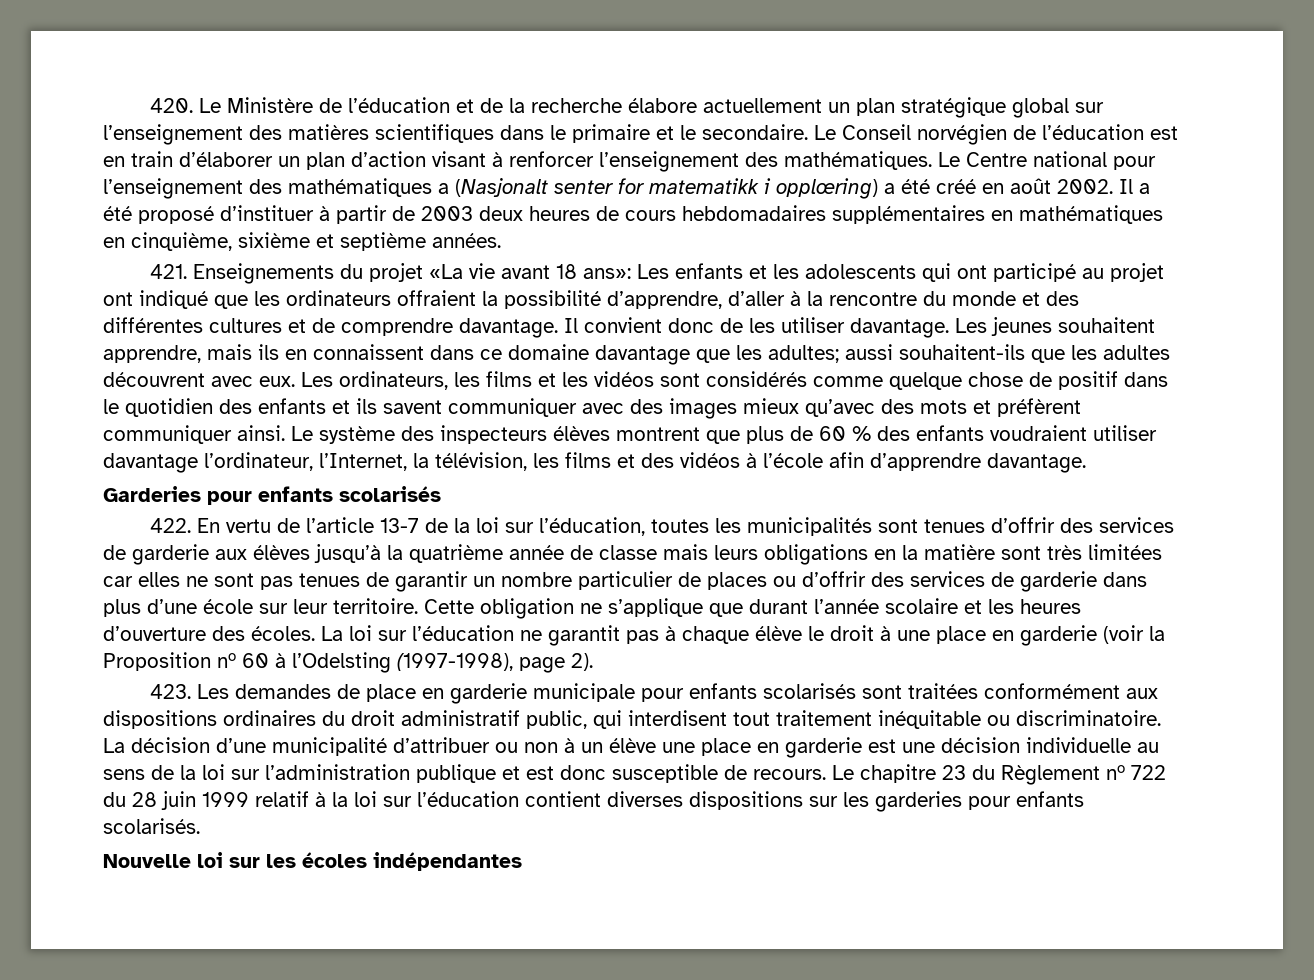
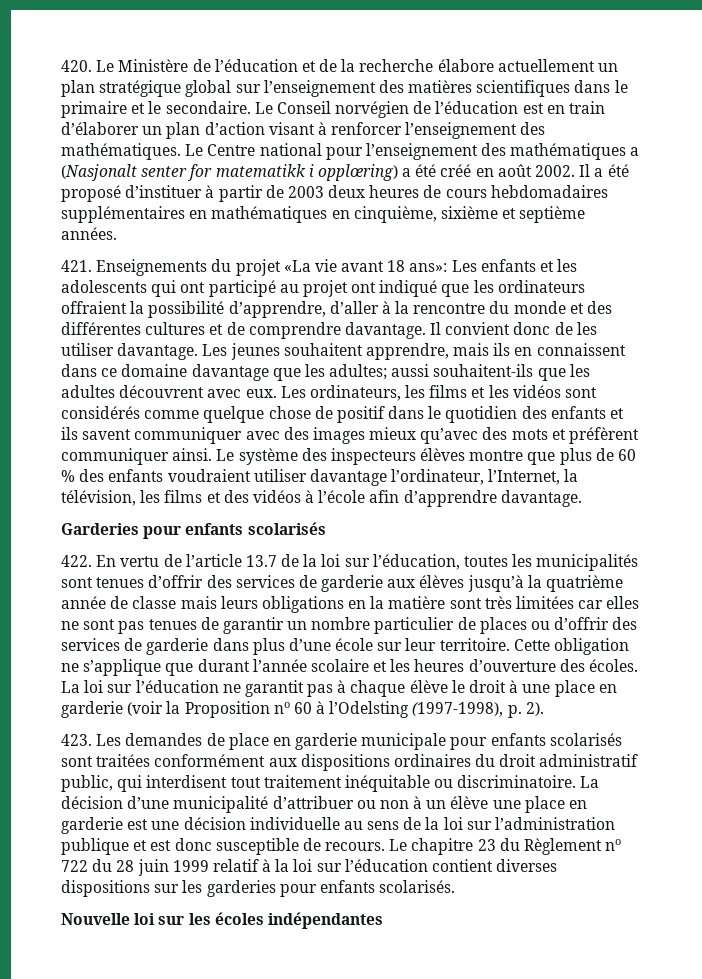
[616,427,700,441] montrent -> [469,450,524,461] montre
[379,518,419,533] 13-7 -> [245,555,277,567] 13.7
[519,657,565,673] page -> [507,705,522,718] p.

